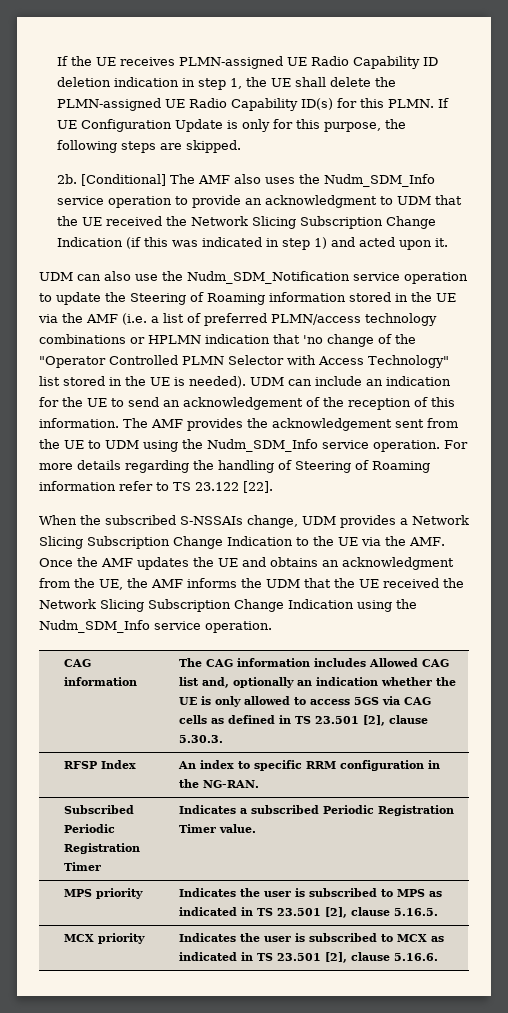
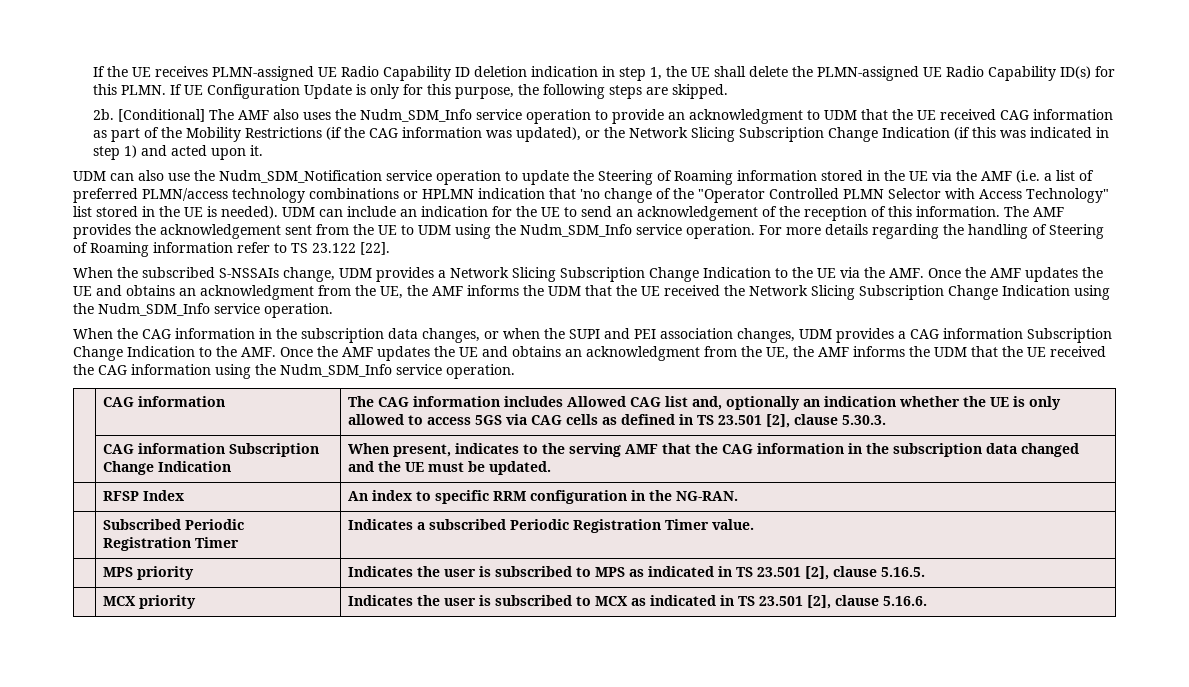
(163, 221) none -> [999,109,1113,120] [92,127,600,142] CAG information as part of the Mobility Restrictions (if the CAG information was updated), or
(272, 627) none -> [73,328,1112,343] [73,346,1106,361] [73,364,515,379] // When the CAG information in the subscription data changes, or when the SUPI and PEI association changes, UDM provides a CAG information Subscription Change Indication to the AMF. Once the AMF updates the UE and obtains an acknowledgment from the UE, the AMF informs the UDM that the UE received the CAG information using the Nudm_SDM_Info service operation.
(224, 739) none -> [102,443,319,457] [102,461,231,475] [347,443,1079,457] [347,461,551,475] // | CAG information Subscription Change Indication | When present, indicates to the serving AMF that the CAG information in the subscription data changed and the UE must be updated.

